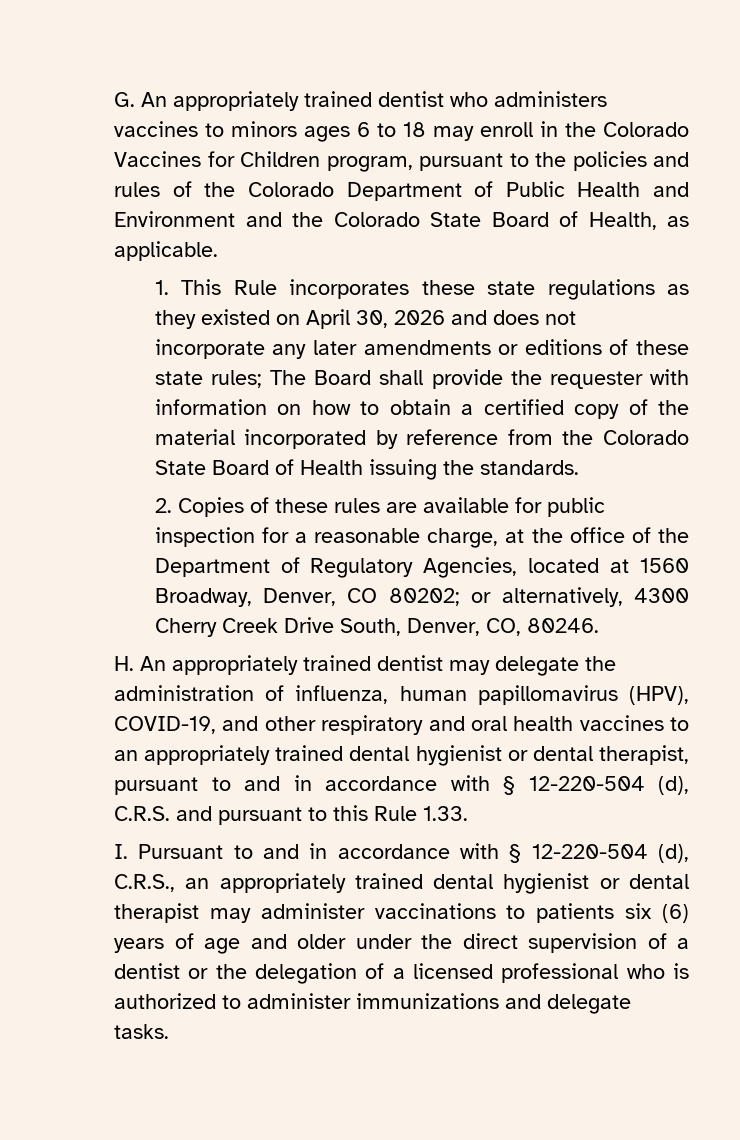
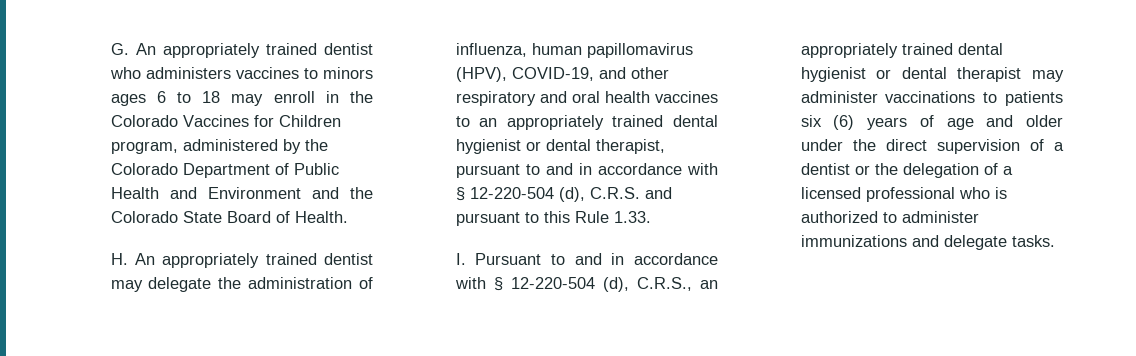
[419,151,690,171] [114,181,192,197] pursuant to the policies and rules of -> [182,139,301,154] administered by
[588,212,690,230] [114,241,219,261] [154,279,689,300] [154,309,576,329] [154,339,689,359] [154,369,689,389] [154,399,689,419] [154,429,689,449] [154,459,579,480] [154,497,605,517] [154,527,689,548] [154,557,690,578] [154,587,690,607] [154,617,599,637] Health, as applicable. // 1. This Rule incorporates these state regulations as they existed on April 30, 2026 and does not incorporate any later amendments or editions of these state rules; The Board shall provide the requester with information on how to obtain a certified copy of the material incorporated by reference from the Colorado State Board of Health issuing the standards. // 2. Copies of these rules are available for public inspection for a reasonable charge, at the office of the Department of Regulatory Agencies, located at 1560 Broadway, Denver, CO 80202; or alternatively, 4300 Cherry Creek Drive South, Denver, CO, 80246. -> [294,211,348,223] Health.

